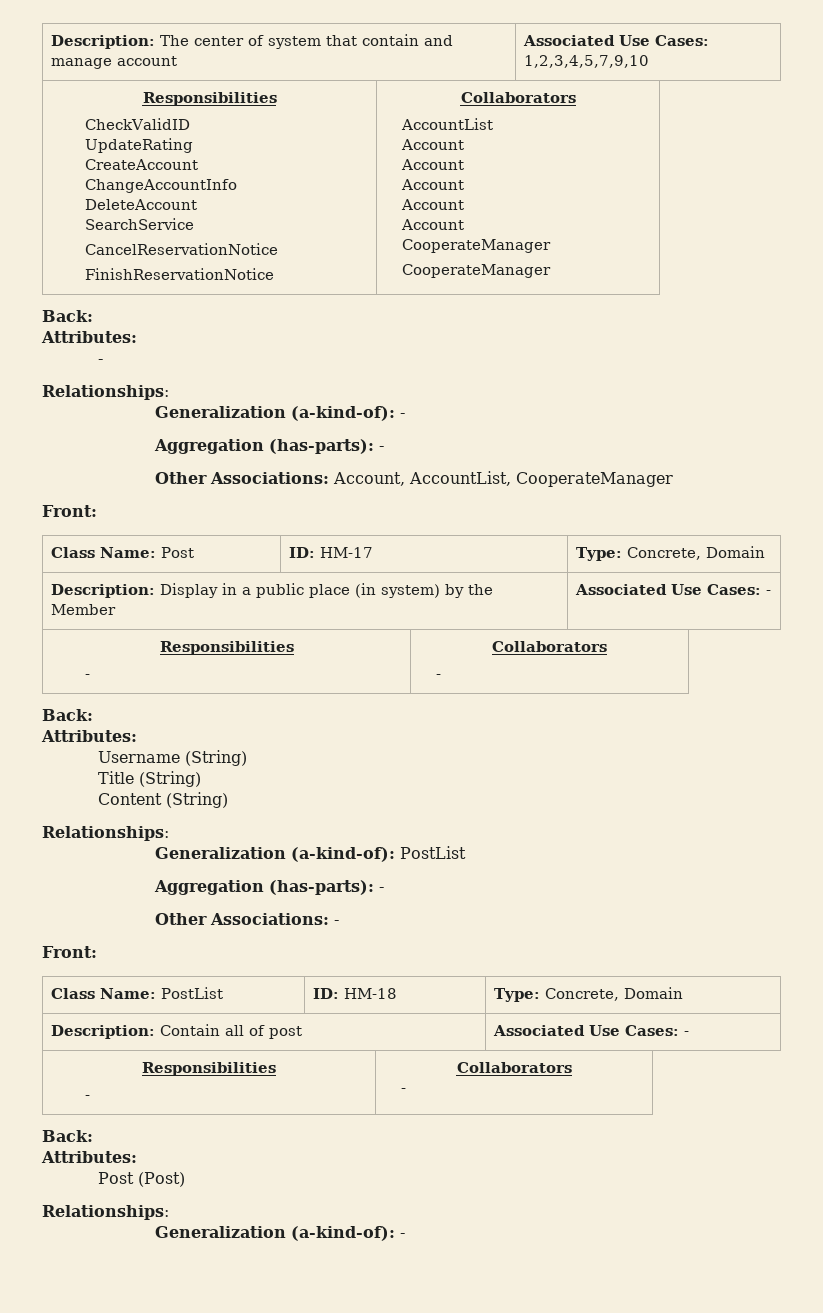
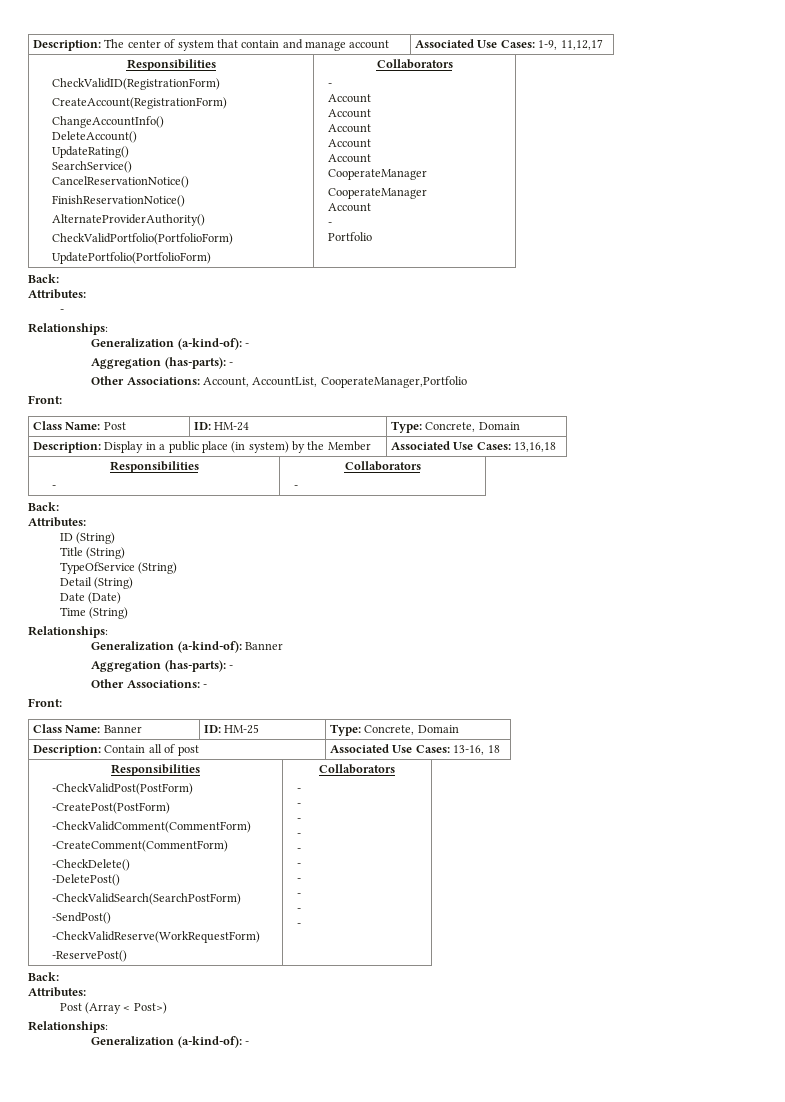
[523,55,649,68] [142,92,277,106] [84,118,190,130] [84,138,193,153] [84,159,198,170] [84,179,237,193] [84,199,197,210] [84,218,194,230] [84,243,278,255] [84,268,274,280] [460,92,576,103] [400,118,493,130] 1,2,3,4,5,7,9,10 // Responsibilities // CheckValidID // UpdateRating // CreateAccount // ChangeAccountInfo // DeleteAccount // SearchService // CancelReservationNotice // FinishReservationNotice | Collaborators // AccountList -> [538,39,603,50] [126,59,216,71] [52,78,221,90] [52,97,228,109] [52,116,165,128] [52,131,138,143] [52,146,130,158] [52,161,133,173] [52,176,190,188] [52,195,186,207] [52,214,206,226] [52,233,234,245] [52,252,212,264] [376,59,453,69] [327,83,332,87] 1-9, 11,12,17 // Responsibilities // CheckValidID(RegistrationForm) // CreateAccount(RegistrationForm) // ChangeAccountInfo() // DeleteAccount() // UpdateRating() // SearchService() // CancelReservationNotice() // FinishReservationNotice() // AlternateProviderAuthority() // CheckValidPortfolio(PortfolioForm) // UpdatePortfolio(PortfolioForm) | Collaborators // -
(551, 271) none -> [327,203,371,212] [327,222,332,226] [327,232,372,241] // Account // - // Portfolio
[515,472,673,487] CooperateManager -> [320,376,467,388] CooperateManager,Portfolio
[319,547,373,558] HM-17 -> [214,422,250,431] HM-24
[765,590,771,595] [159,641,294,655] [84,674,90,679] [492,641,607,652] [435,674,441,679] [42,709,93,721] [41,730,137,742] [98,751,181,763] - // Responsibilities // - | Collaborators // - // Back: // Attributes: // Username -> [514,442,557,452] [109,461,199,473] [52,485,57,489] [344,461,421,471] [293,485,298,489] [28,502,59,511] [28,517,86,527] [59,533,73,541] 13,16,18 // Responsibilities // - | Collaborators // - // Back: // Attributes: // ID
[98,793,163,805] Content -> [59,562,177,574] [59,577,133,589] [59,592,121,604] [59,607,86,616] TypeOfService (String) // Detail (String) // Date (Date) // Time
[399,846,466,859] PostList -> [244,642,283,650] Banner
[160,987,223,999] [312,988,397,999] PostList | ID: HM-18 -> [103,725,142,733] [204,724,260,734] Banner | ID: HM-25
[683,1031,689,1036] [142,1062,276,1076] [84,1095,90,1100] [456,1062,572,1073] - // Responsibilities // - | Collaborators -> [453,745,500,755] [111,764,200,776] [52,783,194,795] [52,802,171,814] [52,821,252,833] [52,840,229,852] [52,859,131,871] [52,874,121,886] [52,893,242,905] [52,912,112,924] [52,931,261,943] [52,950,128,962] [319,764,395,774] [296,788,301,792] [296,803,301,807] [296,818,301,822] [296,833,301,837] [296,848,301,852] [296,863,301,867] [296,878,301,882] [296,893,301,897] [296,908,301,912] 13-16, 18 // Responsibilities // -CheckValidPost(PostForm) // -CreatePost(PostForm) // -CheckValidComment(CommentForm) // -CreateComment(CommentForm) // -CheckDelete() // -DeletePost() // -CheckValidSearch(SearchPostForm) // -SendPost() // -CheckValidReserve(WorkRequestForm) // -ReservePost() | Collaborators // - // - // - // - // - // - // - // - // -
[138,1172,186,1187] (Post) -> [84,1002,167,1014] (Array < Post>)

